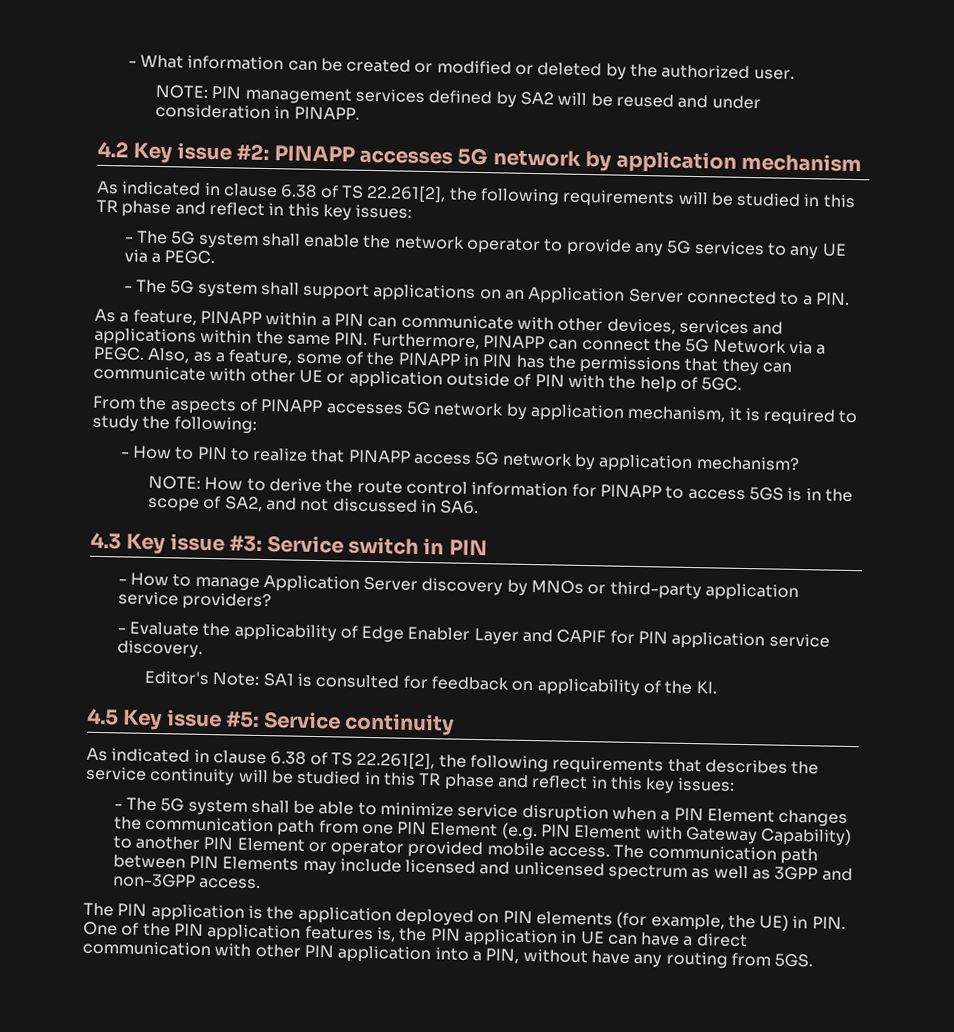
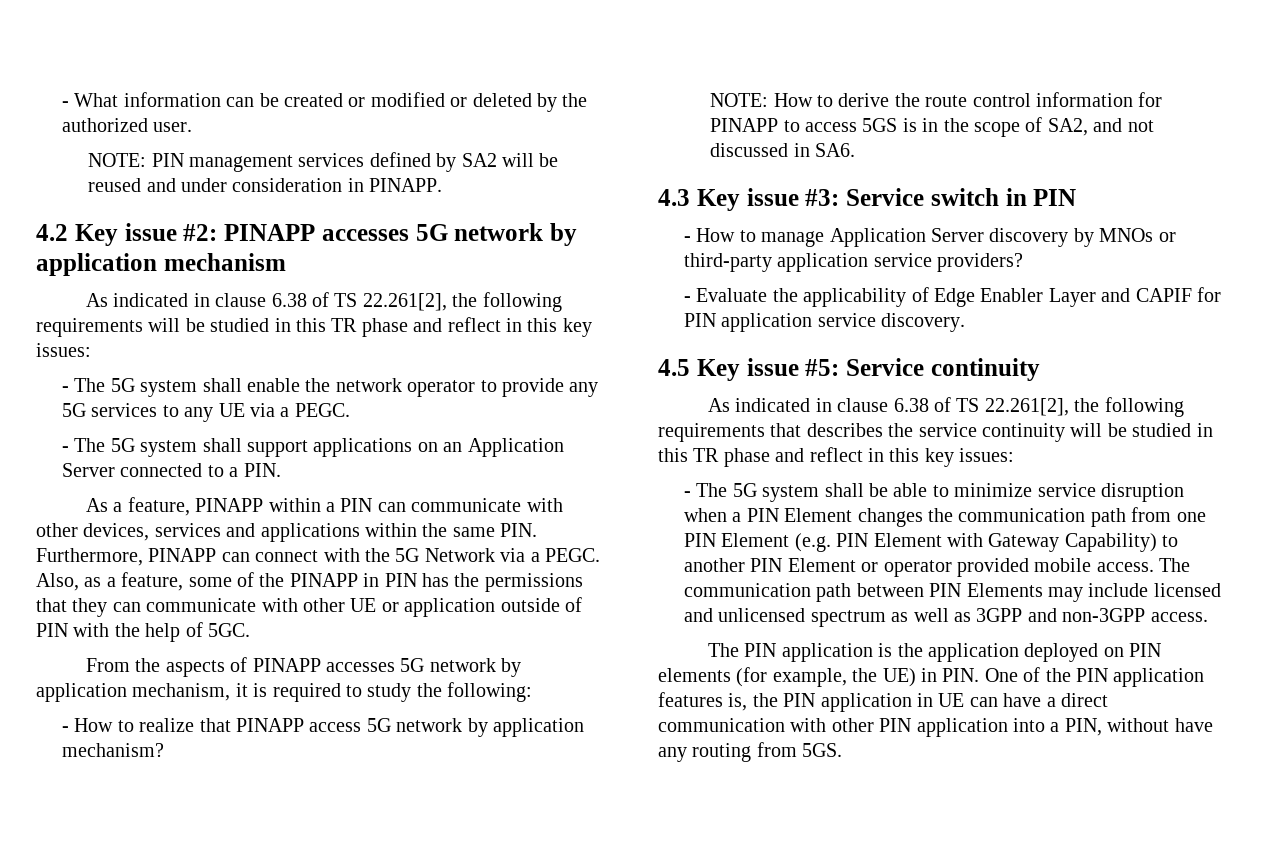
(651, 344) none -> [323,548,360,562] with
[197,446,250,461] PIN to -> (134, 726) none
[144,670,717,697] // Editor's Note: SA1 is consulted for feedback on applicability of the KI. -> (966, 322) none

